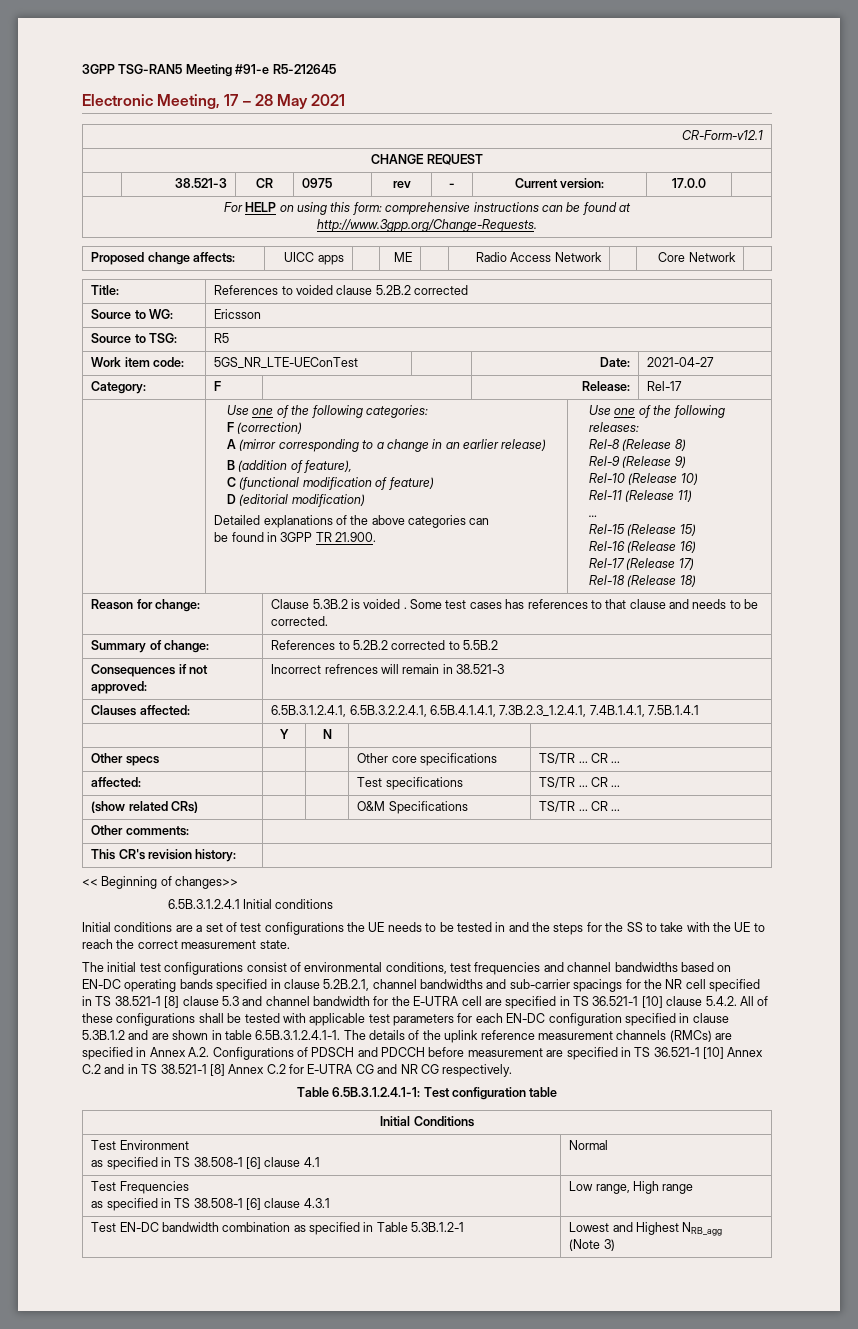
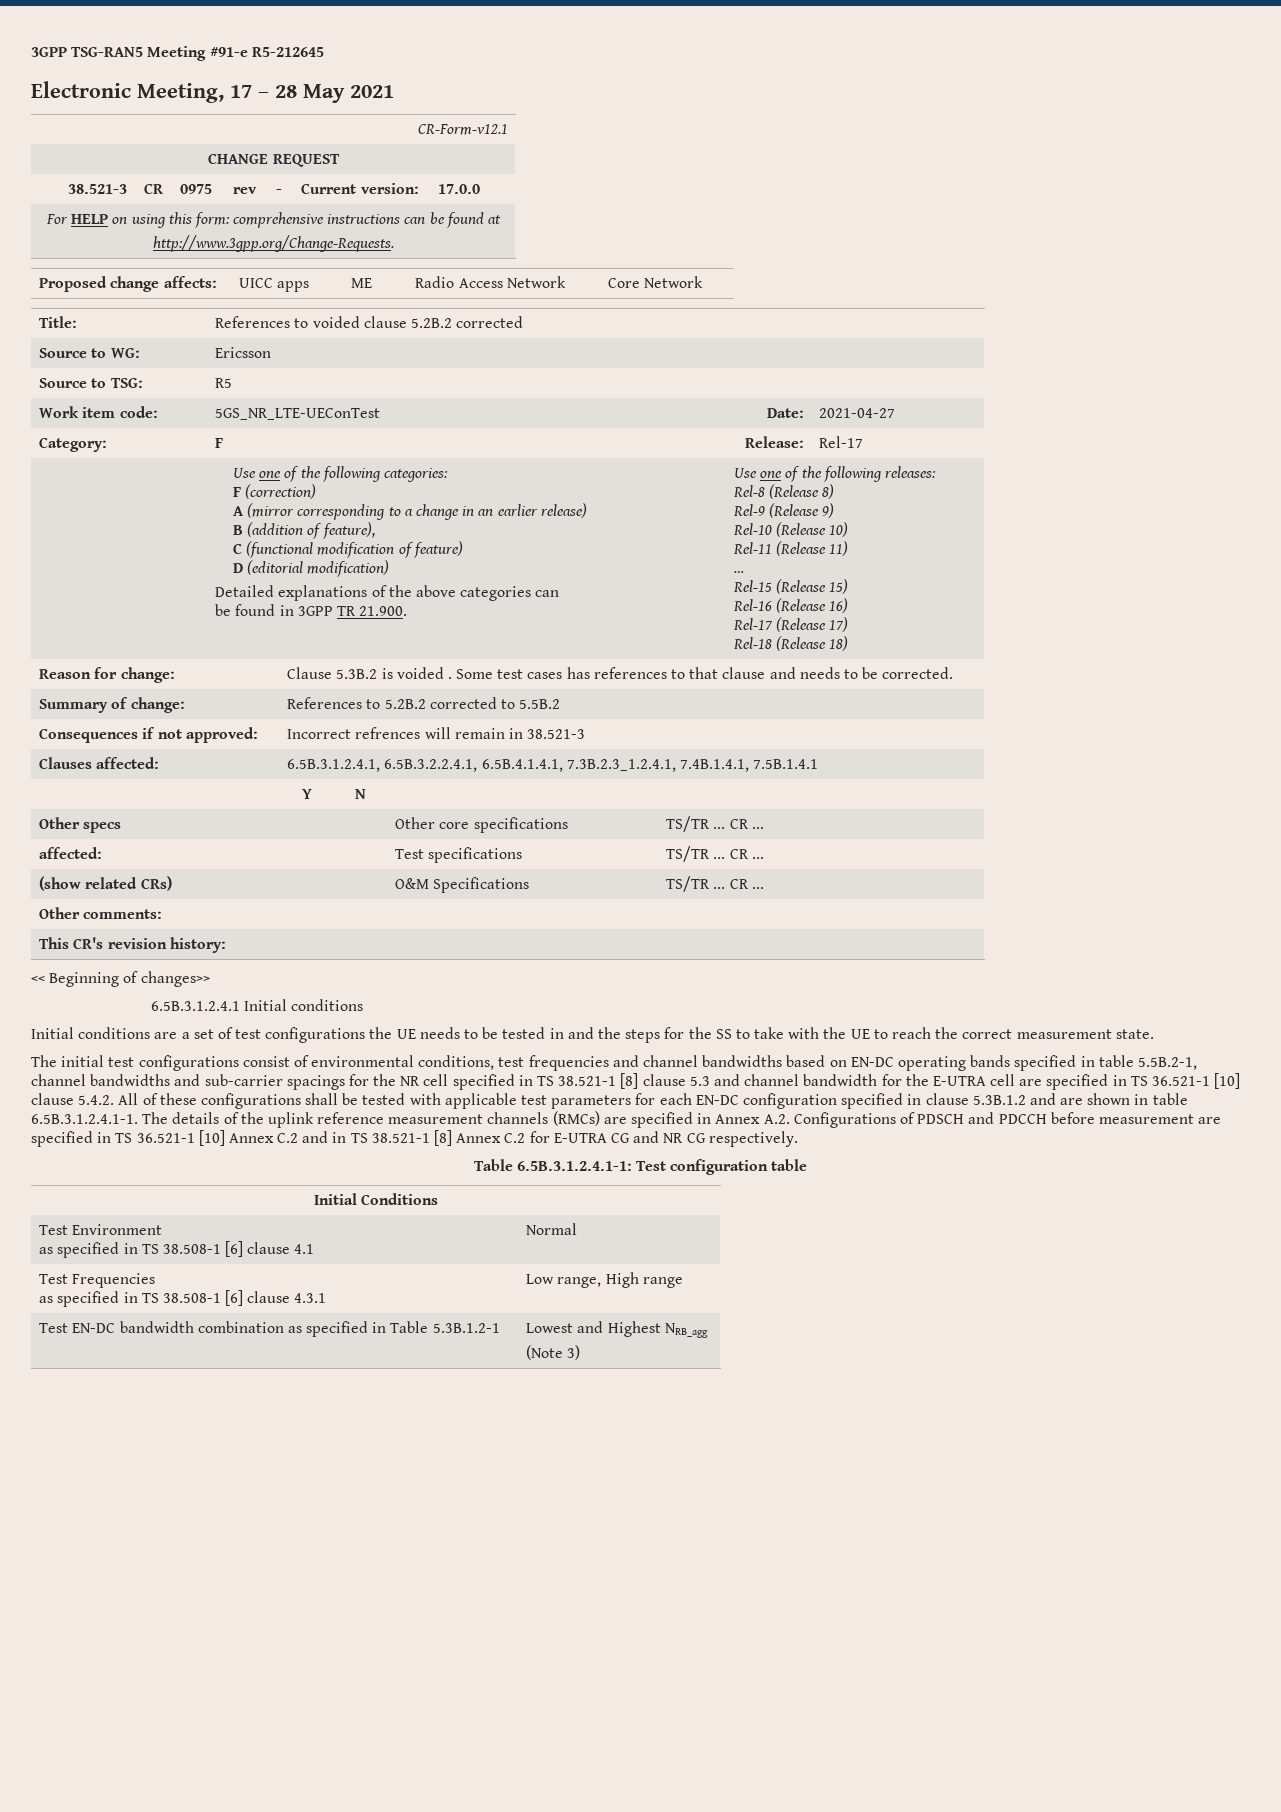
[283,979,370,991] clause 5.2B.2.1, -> [1098,1055,1197,1070] table 5.5B.2-1,

